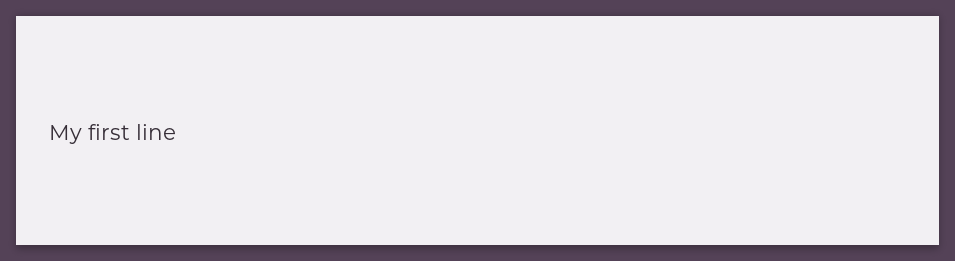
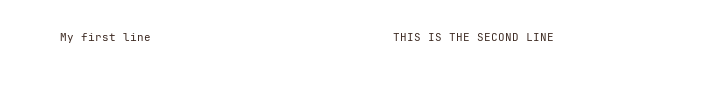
(176, 132) none -> [393,33,554,41] // THIS IS THE SECOND LINE

